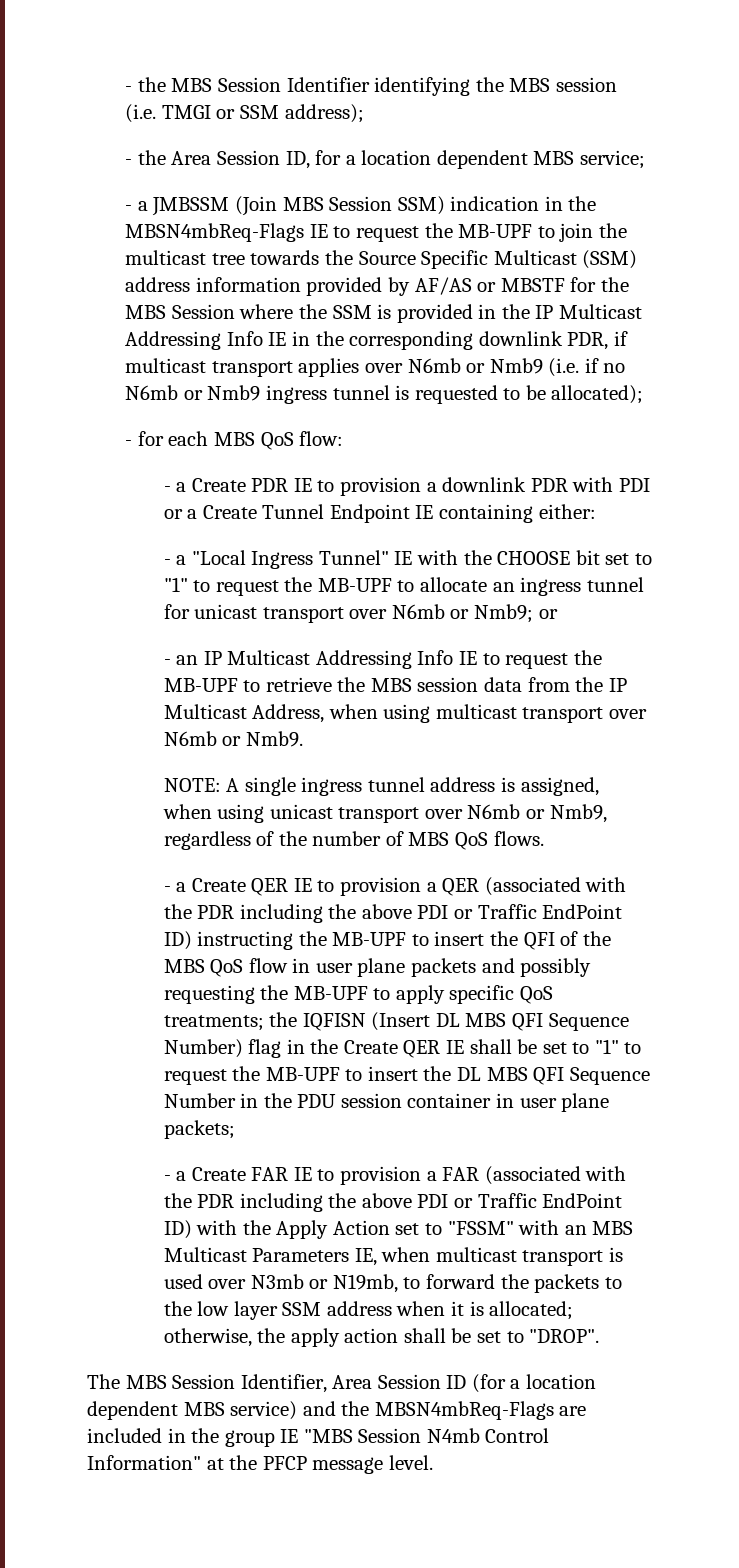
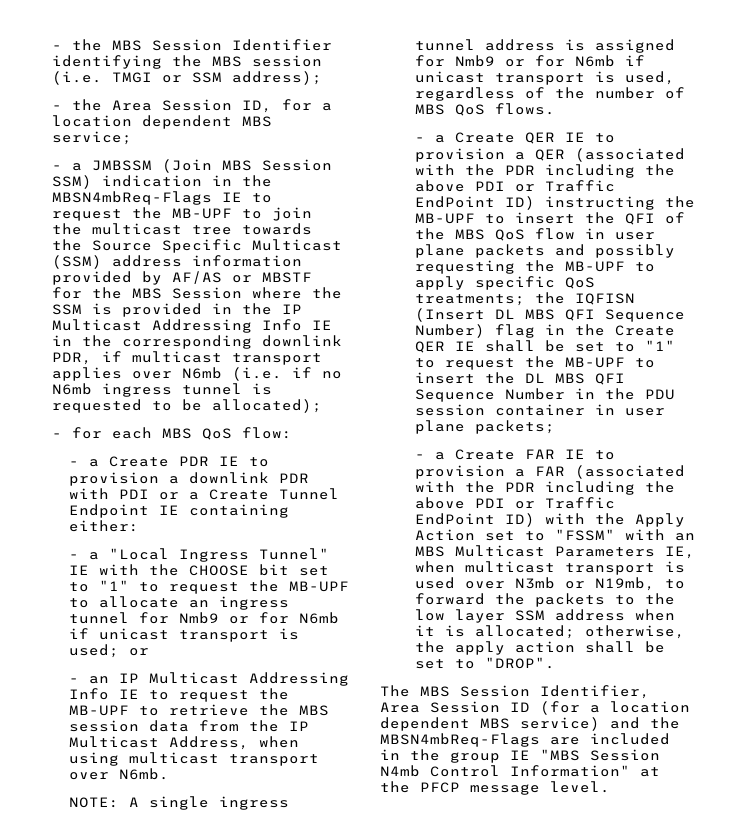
[466,358,543,374] or Nmb9 -> (222, 373) none
[183,385,261,401] or Nmb9 -> (92, 389) none
[194,604,533,623] unicast transport over N6mb or Nmb9; -> [179,612,340,624] [69,628,300,642] [69,644,120,658] Nmb9 or for N6mb if unicast transport is used;
[163,731,303,747] N6mb or Nmb9. -> [119,768,170,780] N6mb.
[520,777,599,796] [162,804,607,823] assigned, when using unicast transport over N6mb or Nmb9, -> [595,39,676,53] [415,55,646,67] [415,71,676,85] assigned for Nmb9 or for N6mb if unicast transport is used,

